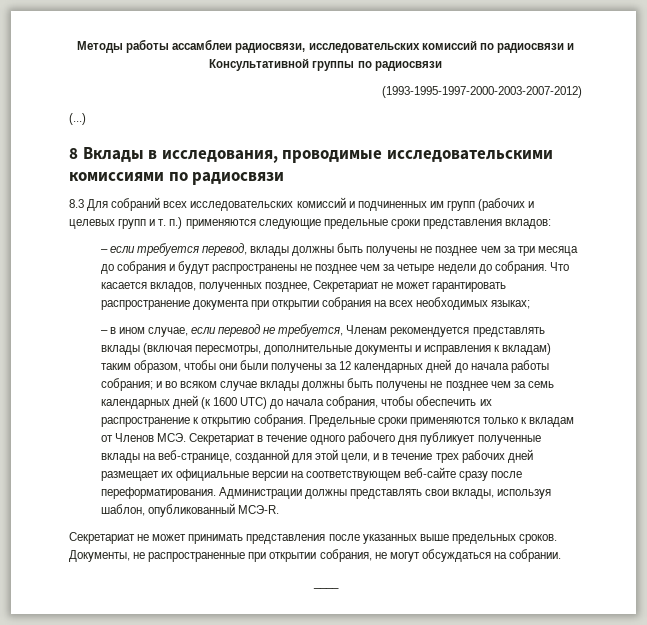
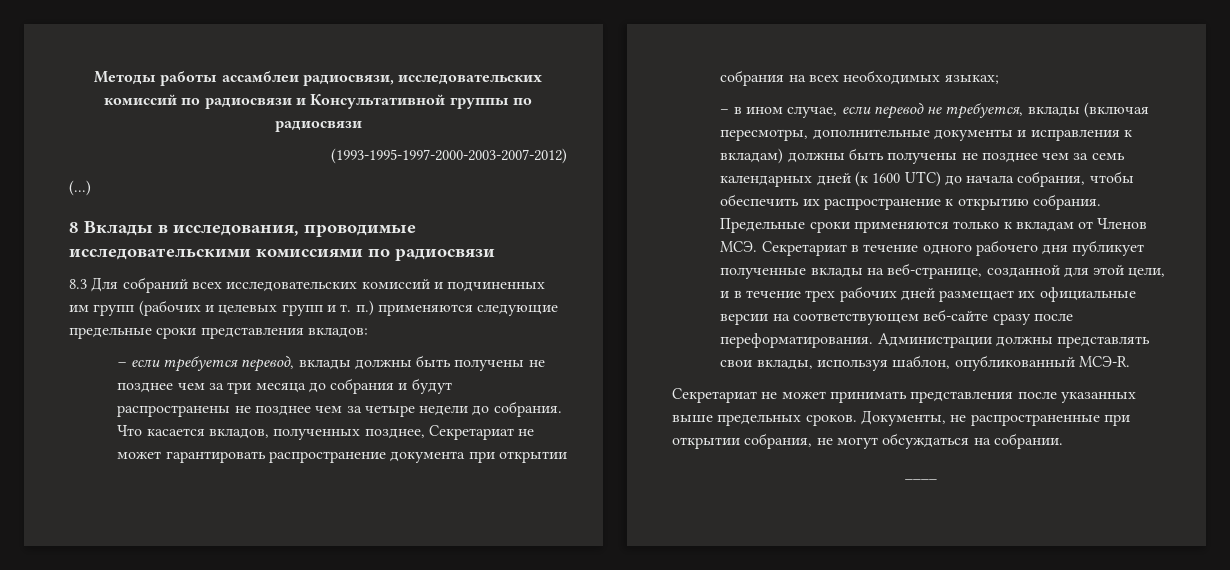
[346,325,545,337] Членам рекомендуется представлять -> (1024, 111) none
[100,359,549,373] [100,378,300,391] таким образом, чтобы они были получены за 12 календарных дней до начала работы собрания; и во всяком случае вклады -> (784, 156) none

